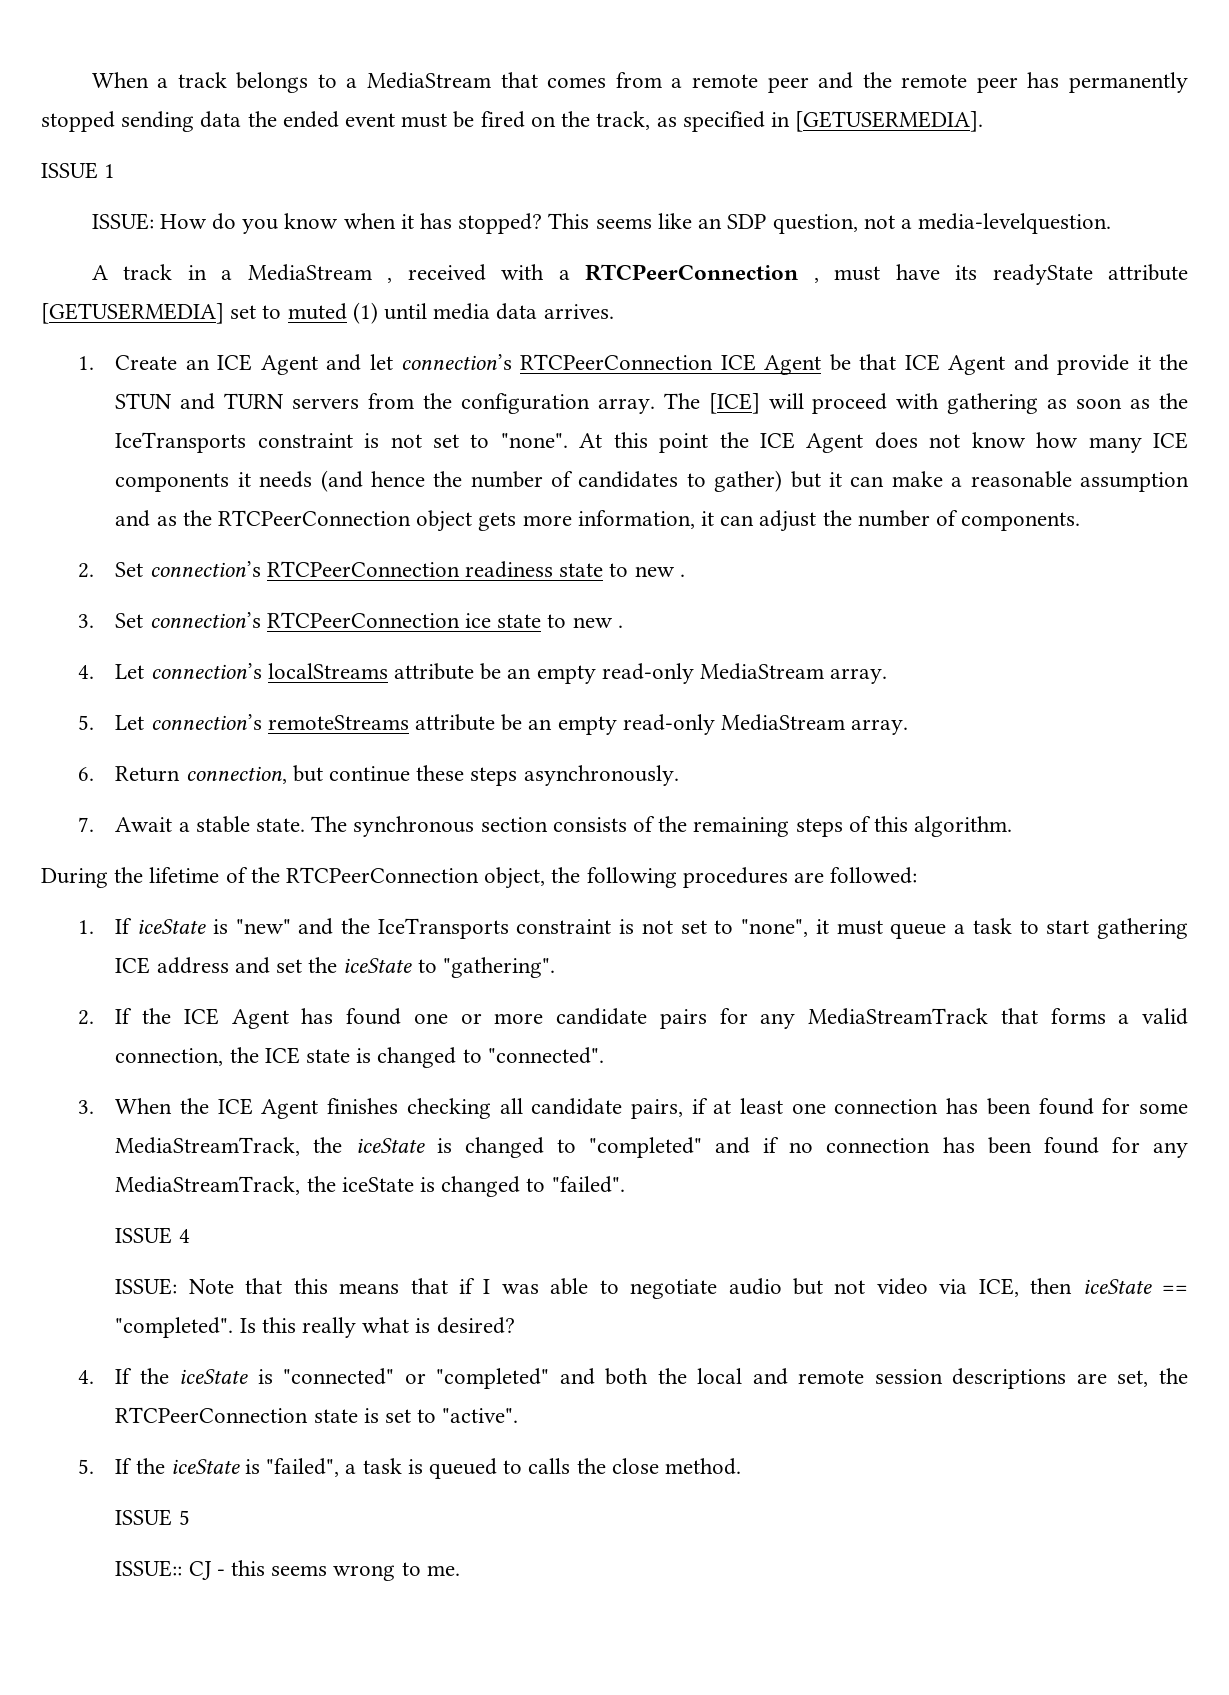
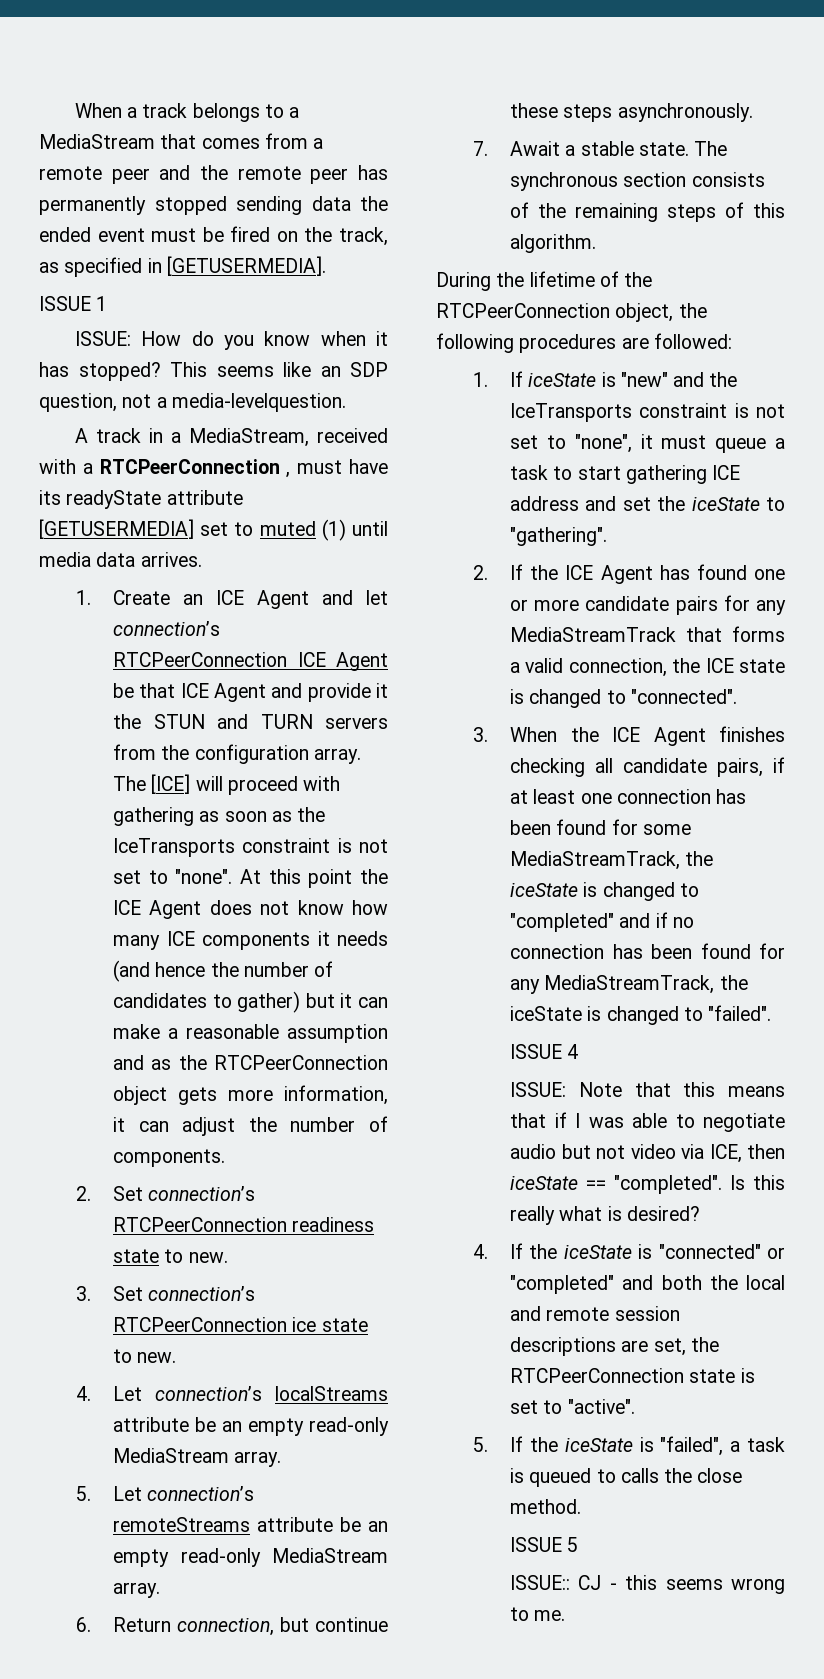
[247,264,393,283] MediaStream , -> [188,428,309,447] MediaStream,
[634,566,685,577] new . -> [188,1252,228,1263] new.
[572,617,623,628] new . -> [137,1352,177,1363] new.

